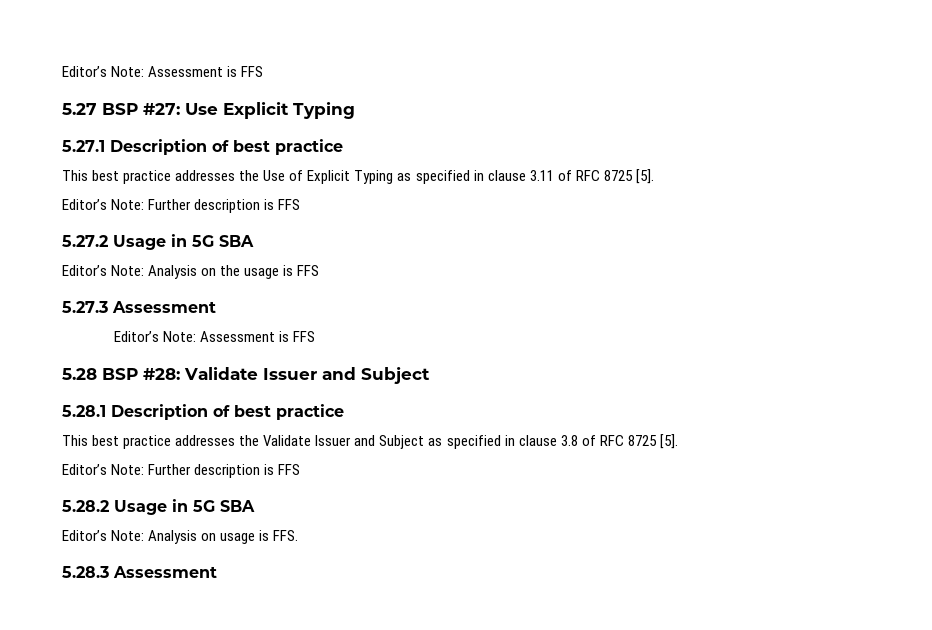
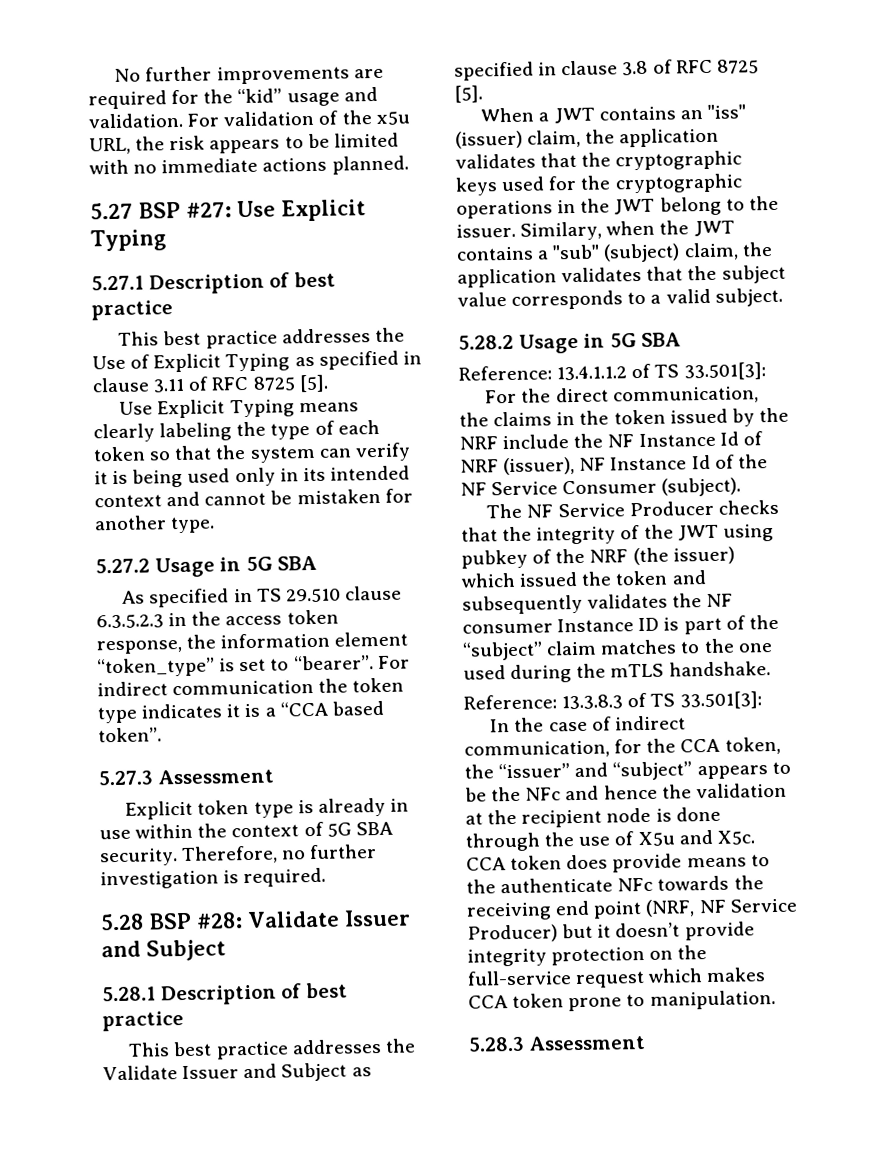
[62,66,264,77] Editor’s Note: Assessment is FFS -> [114,65,384,85] [88,86,378,110] [88,110,410,129] [89,132,399,155] [89,155,409,175] No further improvements are required for the “kid” usage and validation. For validation of the x5u URL, the risk appears to be limited with no immediate actions planned.
[62,199,301,213] Editor’s Note: Further description is FFS -> [119,399,359,419] [93,419,380,443] [93,442,411,463] [94,465,410,488] [94,488,413,508] [94,515,216,534] Use Explicit Typing means clearly labeling the type of each token so that the system can verify it is being used only in its intended context and cannot be mistaken for another type.
[62,265,320,279] [62,301,216,313] [113,331,316,342] Editor’s Note: Analysis on the usage is FFS // 5.27.3 Assessment // Editor’s Note: Assessment is FFS -> [122,585,402,608] [96,609,339,629] [96,631,409,655] [97,655,410,678] [97,677,405,697] [97,700,384,724] [98,727,162,743] [98,768,274,786] [125,797,409,820] [99,821,393,840] [99,844,378,867] [100,867,327,890] As specified in TS 29.510 clause 6.3.5.2.3 in the access token response, the information element “token_type” is set to “bearer”. For indirect communication the token type indicates it is a “CCA based token”. // 5.27.3 Assessment // Explicit token type is already in use within the context of 5G SBA security. Therefore, no further investigation is required.
[62,464,301,478] Editor’s Note: Further description is FFS -> [480,104,746,124] [455,127,720,149] [455,150,743,171] [455,173,743,196] [456,195,779,219] [456,220,735,241] [456,241,773,263] [457,264,786,288] [457,287,783,310] When a JWT contains an "iss" (issuer) claim, the application validates that the cryptographic keys used for the cryptographic operations in the JWT belong to the issuer. Similary, when the JWT contains a "sub" (subject) claim, the application validates that the subject value corresponds to a valid subject.
[62,530,299,544] Editor’s Note: Analysis on usage is FFS. -> [458,362,766,381] [485,386,759,405] [459,407,789,427] [459,431,763,450] [460,454,768,476] [460,477,742,497] [486,499,779,519] [461,523,774,545] [461,546,735,569] [461,570,707,588] [462,593,734,615] [462,614,779,635] [462,638,773,661] [463,661,771,684] [463,691,762,710] [490,715,686,733] [464,736,781,759] [464,761,791,781] [465,782,787,802] [465,806,721,828] [465,829,755,852] [466,853,770,873] [466,875,764,894] [466,898,797,921] [467,921,755,943] [467,945,708,967] [467,967,767,989] [468,990,776,1012] Reference: 13.4.1.1.2 of TS 33.501[3]: // For the direct communication, the claims in the token issued by the NRF include the NF Instance Id of NRF (issuer), NF Instance Id of the NF Service Consumer (subject). // The NF Service Producer checks that the integrity of the JWT using pubkey of the NRF (the issuer) which issued the token and subsequently validates the NF consumer Instance ID is part of the “subject” claim matches to the one used during the mTLS handshake. // Reference: 13.3.8.3 of TS 33.501[3]: // In the case of indirect communication, for the CCA token, the “issuer” and “subject” appears to be the NFc and hence the validation at the recipient node is done through the use of X5u and X5c. CCA token does provide means to the authenticate NFc towards the receiving end point (NRF, NF Service Producer) but it doesn’t provide integrity protection on the full-service request which makes CCA token prone to manipulation.

